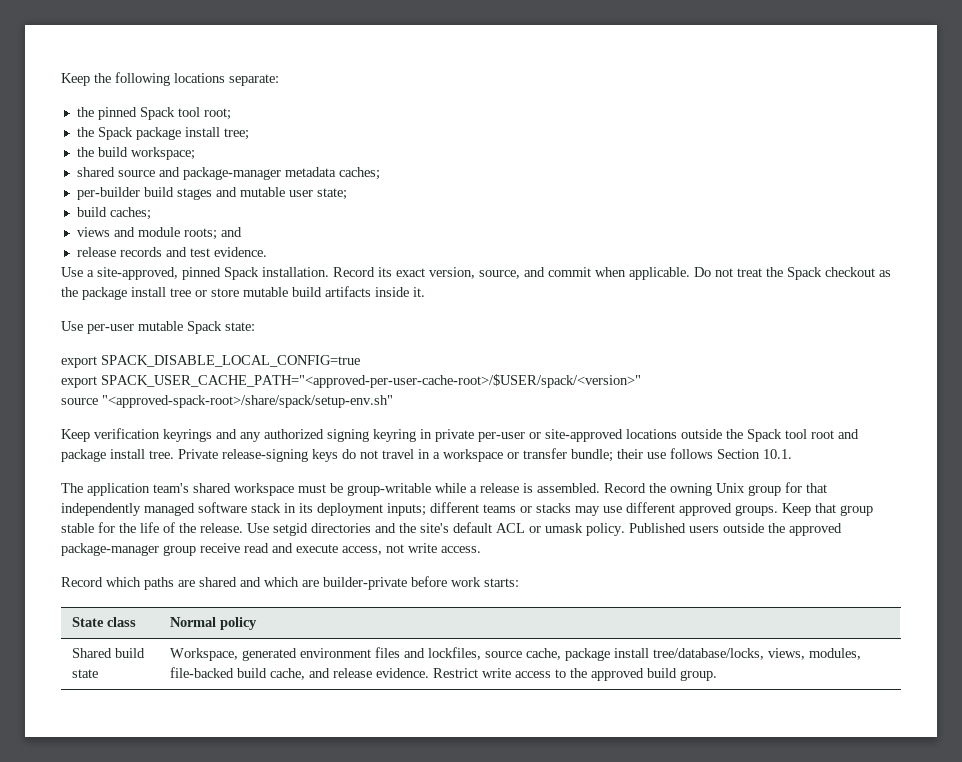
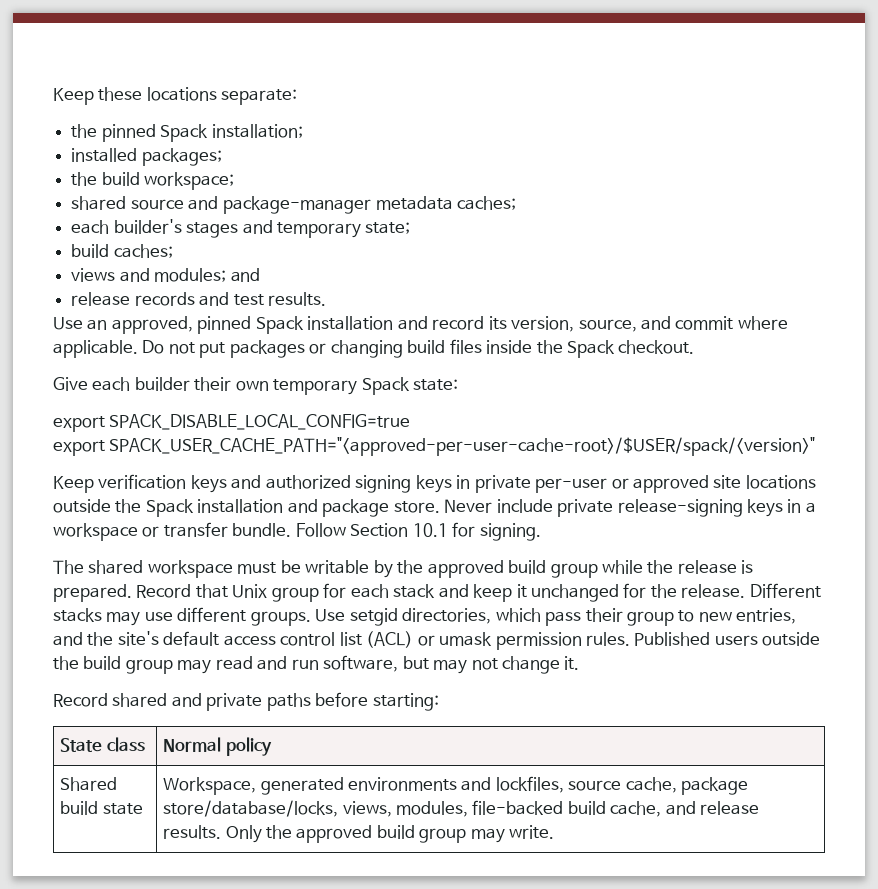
[61,72,170,86] Keep the following -> [53,87,143,105] Keep these
[177,107,231,120] [76,127,249,140] tool root; // the Spack package install tree; -> [211,124,303,138] [71,148,222,166] installation; // installed packages;
[76,187,313,200] per-builder build stages and mutable user -> [71,219,361,238] each builder's stages and temporary
[137,227,217,240] module roots; -> [154,268,227,282] modules;
[213,247,267,257] [61,267,425,280] evidence. // Use a site-approved, pinned Spack installation. Record its exact -> [267,292,326,306] [53,316,507,334] results. // Use an approved, pinned Spack installation and record its
[595,267,626,277] when -> [737,316,788,330] where
[737,267,891,280] [61,286,425,300] [61,321,183,334] treat the Spack checkout as the package install tree or store mutable build artifacts inside it. // Use per-user mutable -> [199,339,695,358] [53,377,358,395] put packages or changing build files inside the Spack checkout. // Give each builder their own temporary
[61,395,393,408] // source "<approved-spack-root>/share/spack/setup-env.sh" -> (816, 446) none
[163,429,261,442] keyrings and any -> [190,475,262,493] keys and
[373,429,416,442] keyring -> [415,475,452,493] keys
[545,429,623,442] site-approved -> [632,475,742,493] approved site
[785,429,859,439] [61,449,414,462] tool root and package install tree. Private release-signing keys do not travel -> [197,499,783,517] installation and package store. Never include private release-signing keys
[571,448,792,462] bundle; their use follows Section 10.1. -> [232,522,541,541] bundle. Follow Section 10.1 for signing.
[87,483,189,496] application team's -> (84, 567) none
[347,482,827,496] [61,502,873,516] [61,522,842,536] [61,543,481,556] [61,576,519,590] group-writable while a release is assembled. Record the owning Unix group for that independently managed software stack in its deployment inputs; different teams or stacks may use different approved groups. Keep that group stable for the life of the release. Use setgid directories and the site's default ACL or umask policy. Published users outside the approved package-manager group receive read and execute access, not write access. // Record which paths are shared and which are builder-private before work starts: -> [305,560,754,578] [53,583,821,602] [53,607,797,626] [53,631,821,650] [53,655,580,674] [53,692,439,711] writable by the approved build group while the release is prepared. Record that Unix group for each stack and keep it unchanged for the release. Different stacks may use different groups. Use setgid directories, which pass their group to new entries, and the site's default access control list (ACL) or umask permission rules. Published users outside the build group may read and run software, but may not change it. // Record shared and private paths before starting:
[299,647,400,658] environment files -> [347,777,457,791] environments
[613,648,764,660] install tree/database/locks, -> [163,800,339,817] store/database/locks,
[375,668,717,681] evidence. Restrict write access to the approved build group. -> [163,825,555,843] results. Only the approved build group may write.

